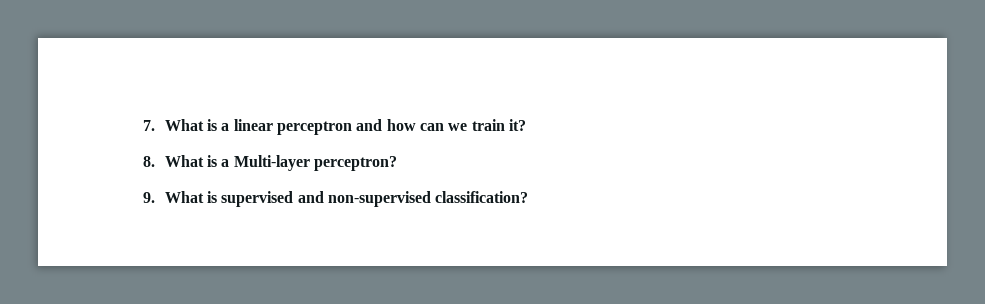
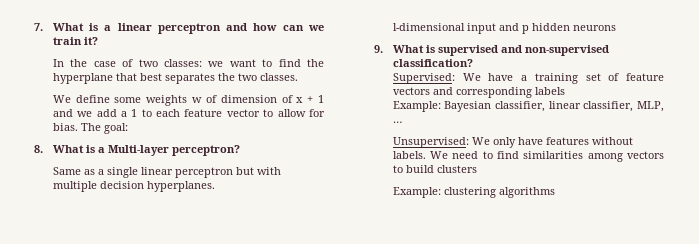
(526, 125) none -> [52,59,324,67] [52,73,298,84] [52,95,324,106] [52,109,326,117] [52,123,128,134] // In the case of two classes: we want to find the hyperplane that best separates the two classes. // We define some weights w of dimension of x + 1 and we add a 1 to each feature vector to allow for bias. The goal:
(398, 163) none -> [52,167,281,178] [52,181,215,192] [392,23,616,34] // Same as a single linear perceptron but with multiple decision hyperplanes. // l-dimensional input and p hidden neurons
(529, 197) none -> [392,73,664,84] [392,87,565,98] [392,101,664,112] [392,121,402,123] [392,137,633,148] [392,151,664,162] [392,165,477,173] [392,187,555,198] // Supervised: We have a training set of feature vectors and corresponding labels // Example: Bayesian classifier, linear classifier, MLP, … // Unsupervised: We only have features without labels. We need to find similarities among vectors to build clusters // Example: clustering algorithms

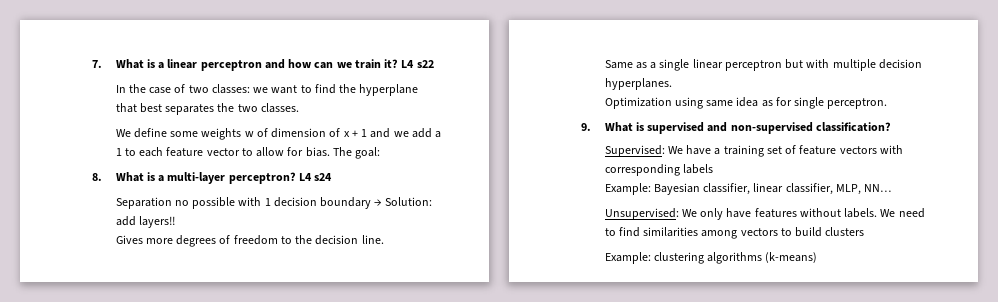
(98, 41) none -> [401,60,434,68] L4 s22
[107,145,169,156] Multi-layer -> [167,172,226,184] multi-layer
(240, 150) none -> [298,173,333,181] [115,197,432,209] [115,216,175,228] [115,235,384,247] L4 s24 // Separation no possible with 1 decision boundary → Solution: add layers!! // Gives more degrees of freedom to the decision line.
[392,23,616,34] l-dimensional input and p hidden neurons -> [604,97,888,109] Optimization using same idea as for single perceptron.
[432,87,453,95] and -> [879,145,903,154] with
[392,121,402,123] … -> [864,184,892,192] NN…
(555, 192) none -> [765,252,818,263] (k-means)

